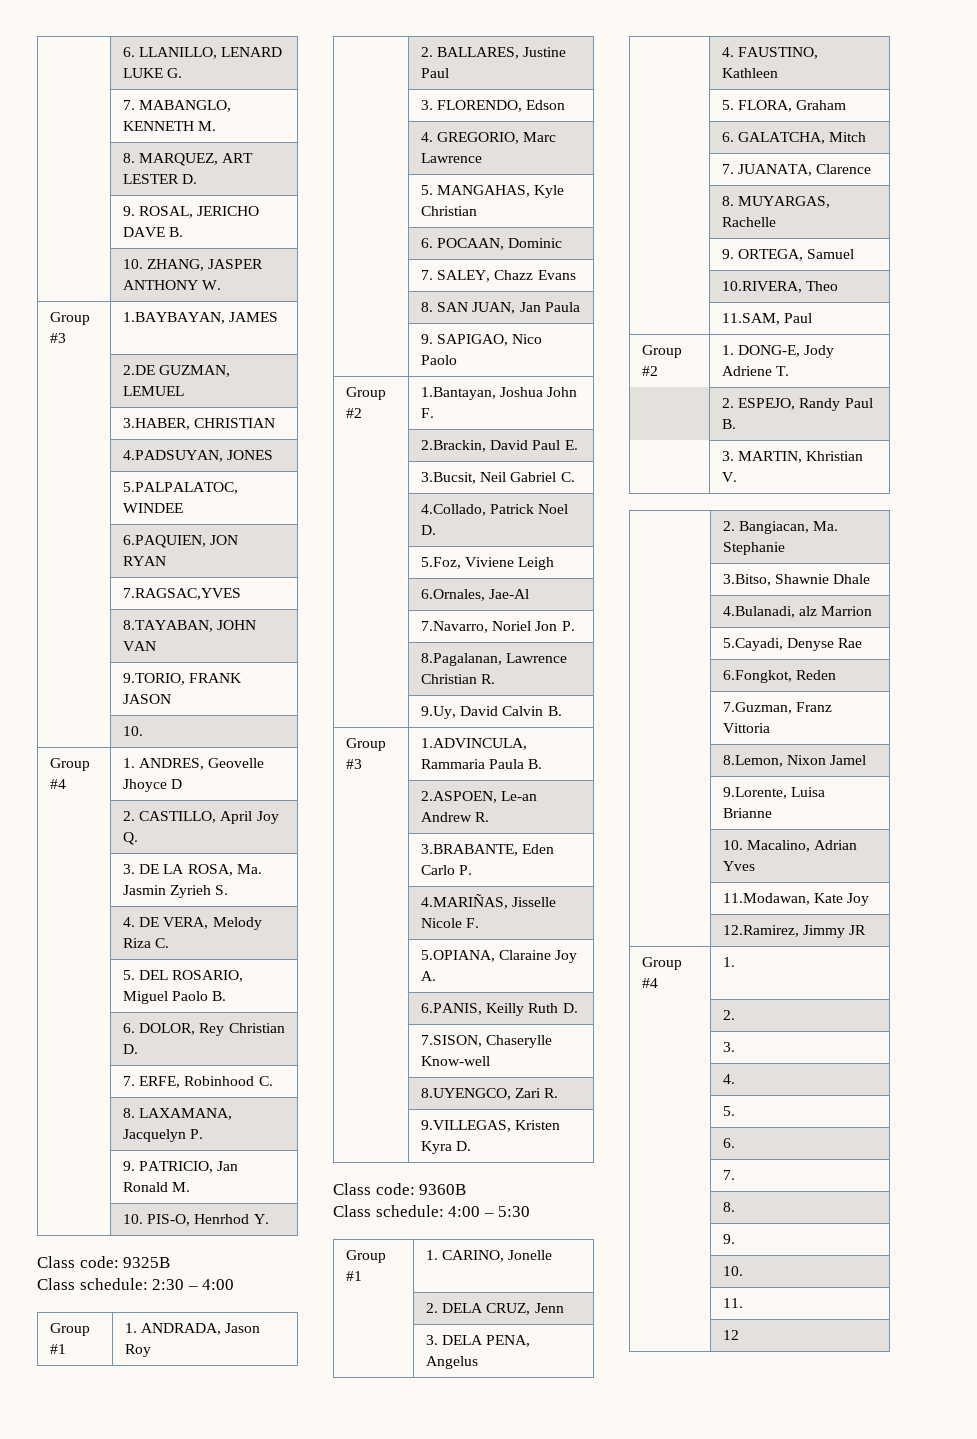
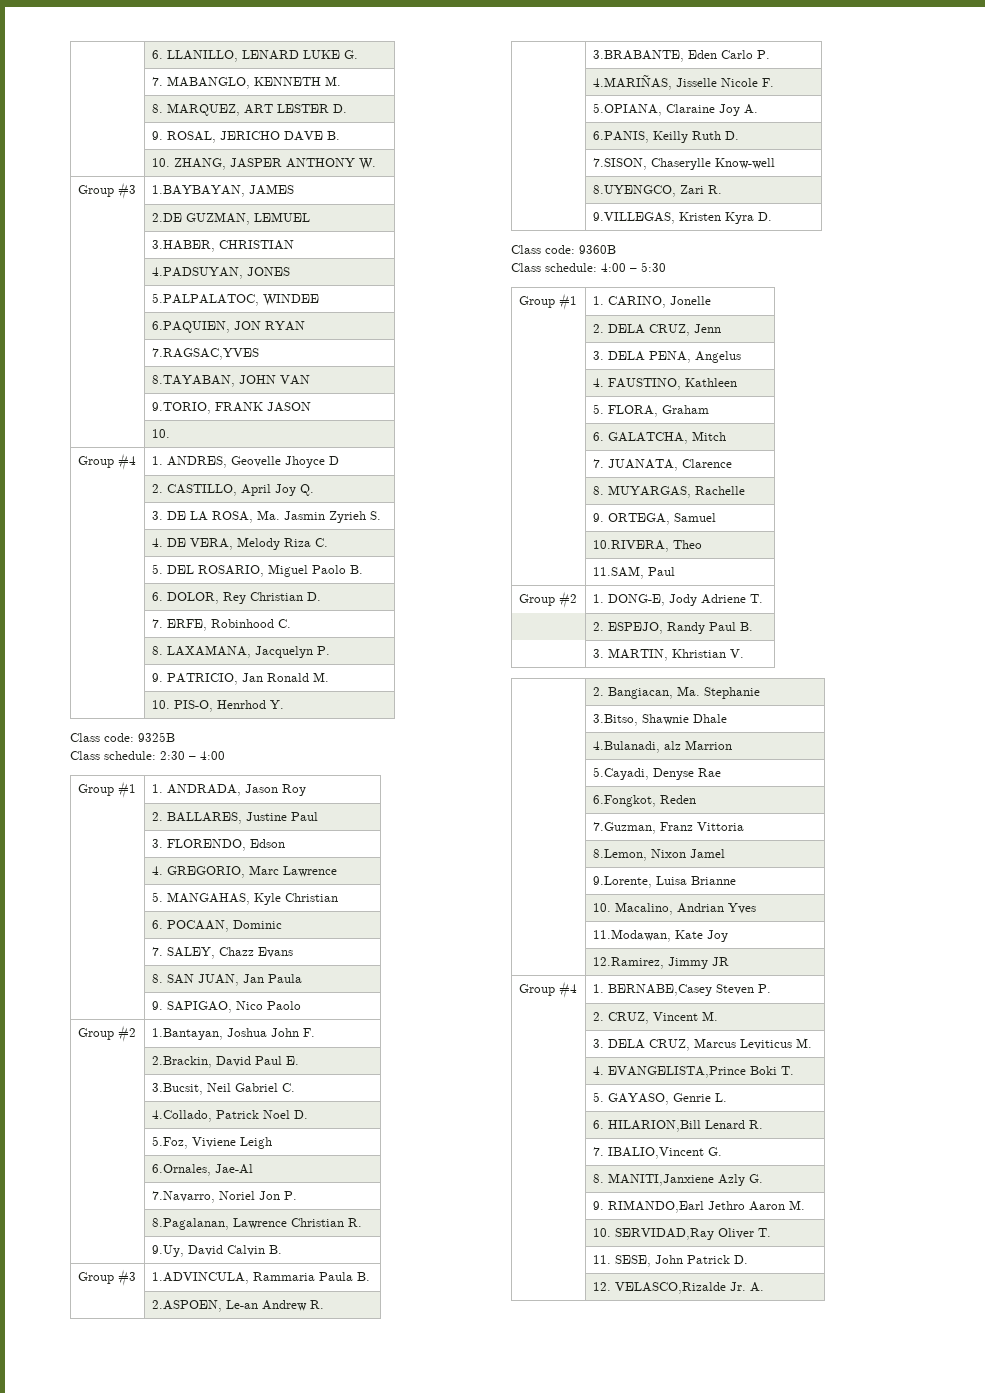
[814,840,858,850] Adrian -> [676,903,724,913] Andrian
[722,1010,735,1020] [722,1042,735,1052] [722,1074,735,1084] [722,1106,735,1116] [722,1138,735,1148] [722,1170,735,1180] [722,1202,735,1212] [722,1234,735,1244] [722,1266,743,1276] [722,1298,743,1308] [722,1330,739,1340] // | 2. // | 3. // | 4. // | 5. // | 6. // | 7. // | 8. // | 9. // | 10. // | 11. // | 12 -> [607,984,771,996] [592,1011,718,1024] [592,1038,812,1051] [592,1066,794,1078] [592,1092,727,1105] [592,1120,763,1132] [592,1147,722,1159] [592,1173,763,1186] [592,1200,805,1213] [592,1228,771,1240] [592,1255,748,1267] [592,1282,764,1294] BERNABE,Casey Steven P. // | 2. CRUZ, Vincent M. // | 3. DELA CRUZ, Marcus Leviticus M. // | 4. EVANGELISTA,Prince Boki T. // | 5. GAYASO, Genrie L. // | 6. HILARION,Bill Lenard R. // | 7. IBALIO,Vincent G. // | 8. MANITI,Janxiene Azly G. // | 9. RIMANDO,Earl Jethro Aaron M. // | 10. SERVIDAD,Ray Oliver T. // | 11. SESE, John Patrick D. // | 12. VELASCO,Rizalde Jr. A.

